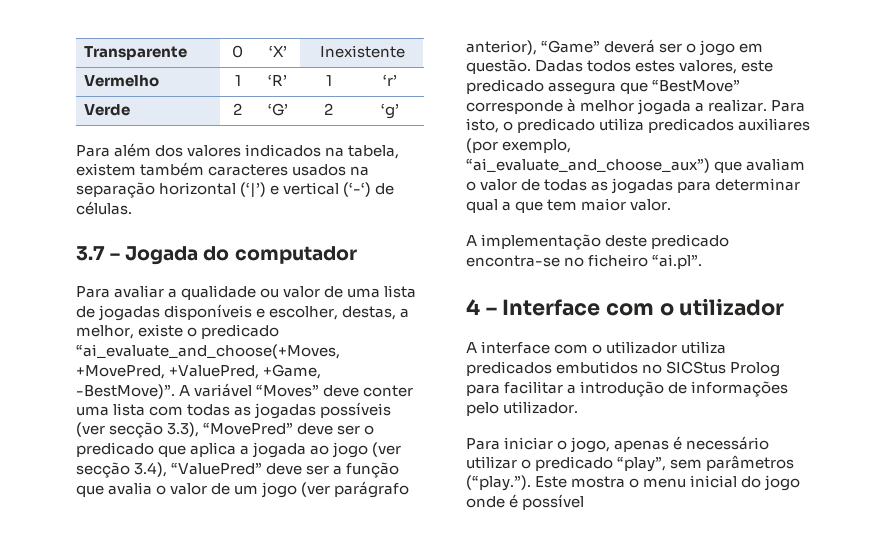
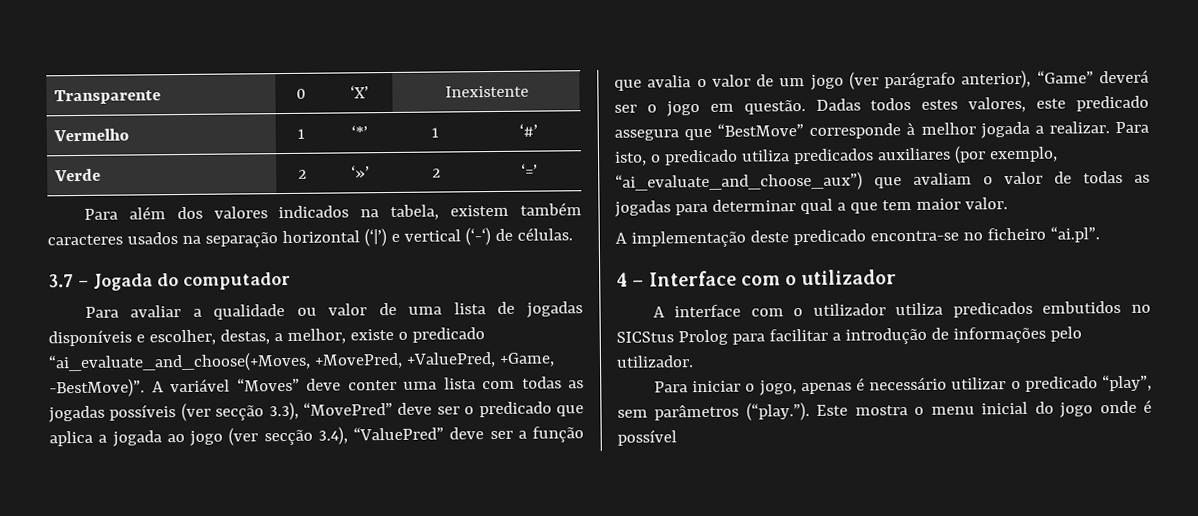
[268,74,287,86] [325,75,332,86] [383,74,397,86] ‘R’ | 1 | ‘r’ -> [351,125,368,139] [431,127,439,138] [519,123,538,137] ‘*’ | 1 | ‘#’
[267,103,288,116] [324,103,333,115] [381,103,399,119] ‘G’ | 2 | ‘g’ -> [351,165,370,179] [431,168,441,178] [521,163,538,177] ‘»’ | 2 | ‘=’

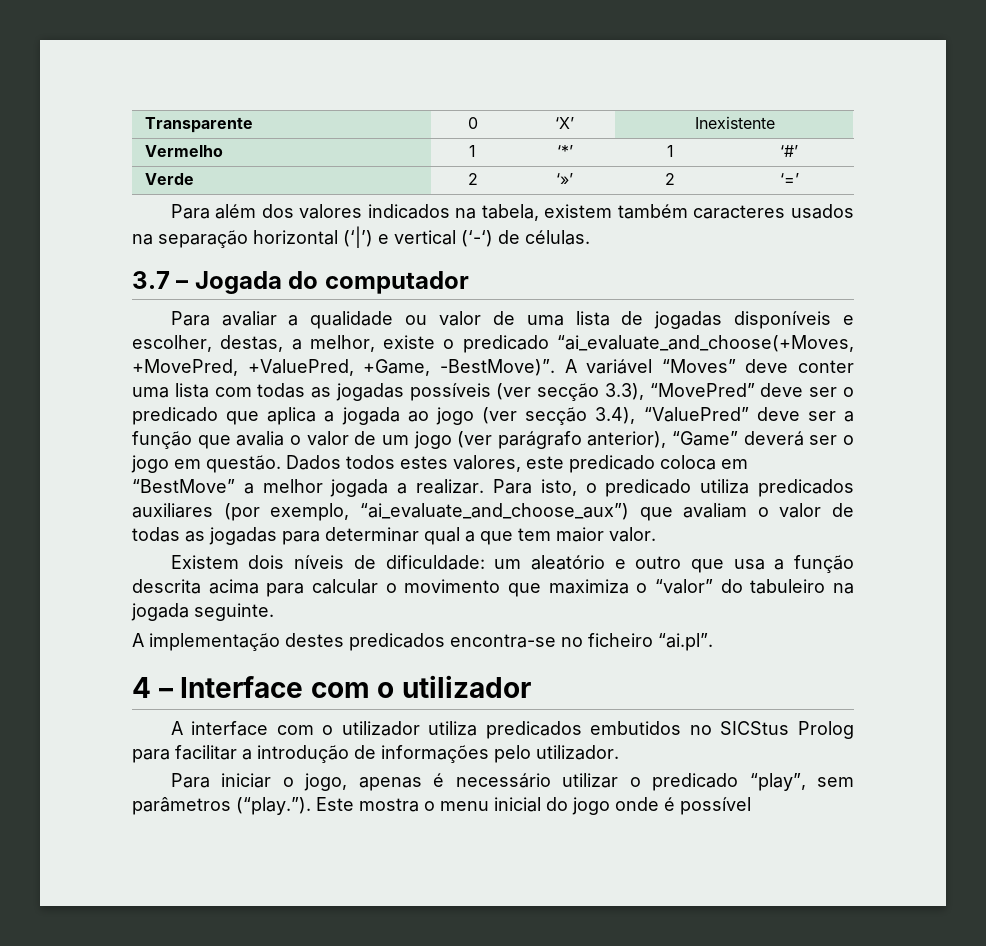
[815,98,861,111] Dadas -> [286,455,341,470] Dados
[614,121,916,141] assegura que “BestMove” corresponde à -> [660,455,748,470] [132,479,254,494] coloca em “BestMove” a
(1008, 203) none -> [170,555,855,573] [132,579,854,597] [131,603,274,621] // Existem dois níveis de dificuldade: um aleatório e outro que usa a função descrita acima para calcular o movimento que maximiza o “valor” do tabuleiro na jogada seguinte.
[749,229,866,246] deste predicado -> [285,633,445,651] destes predicados

